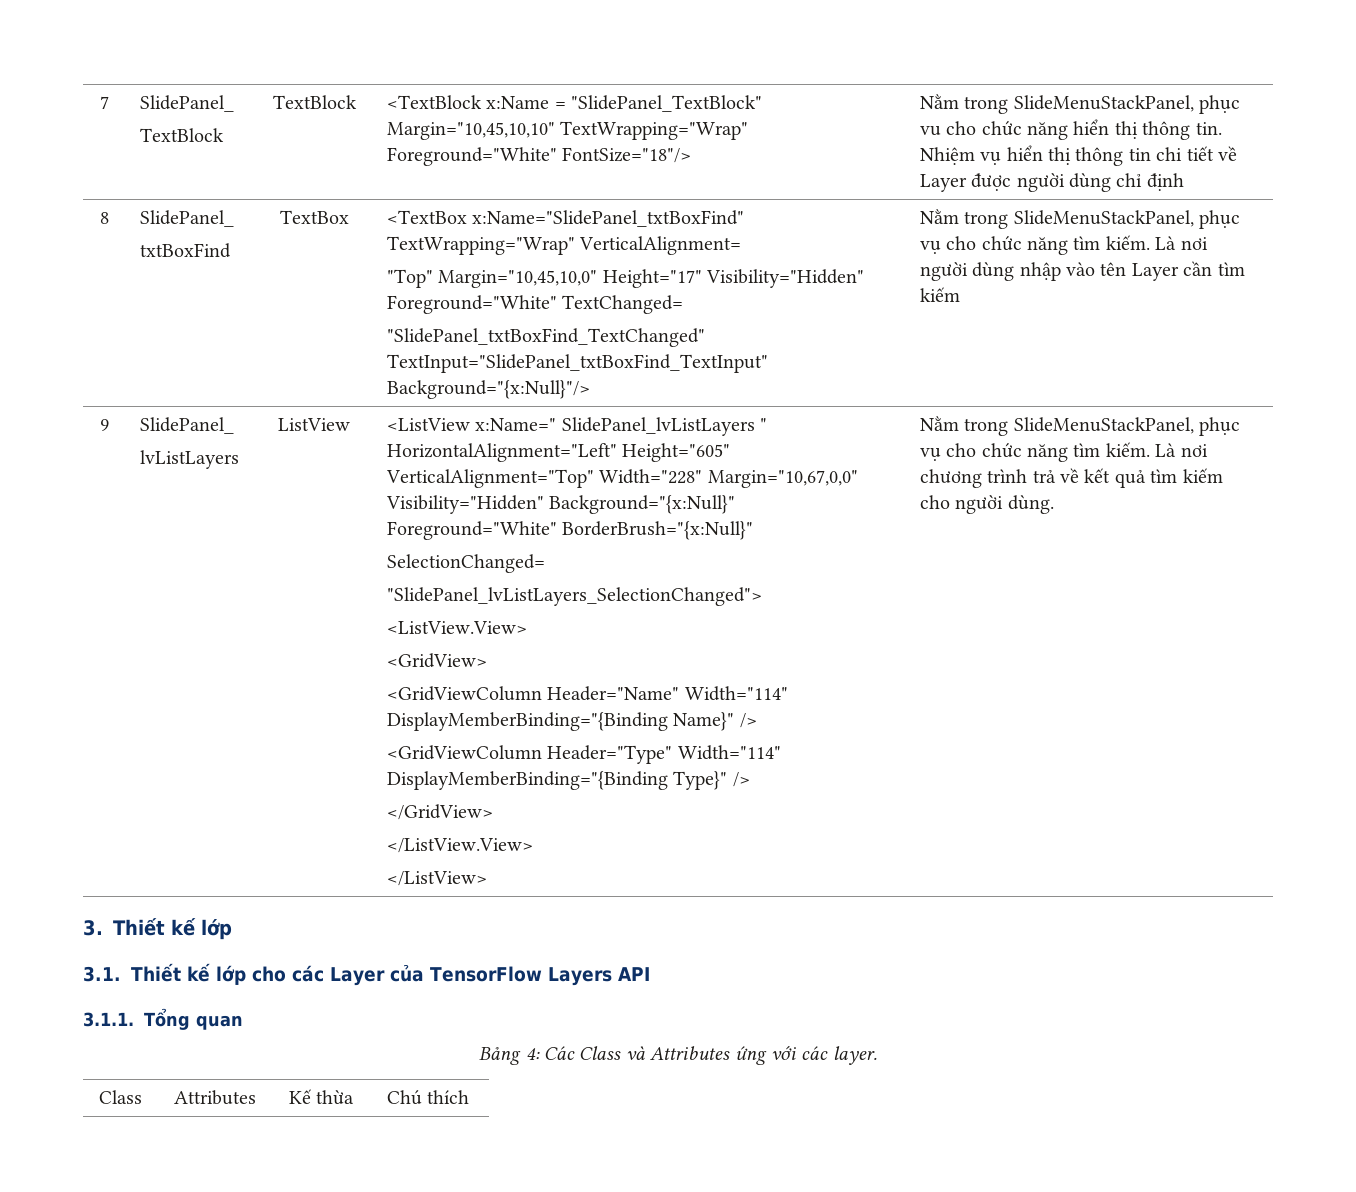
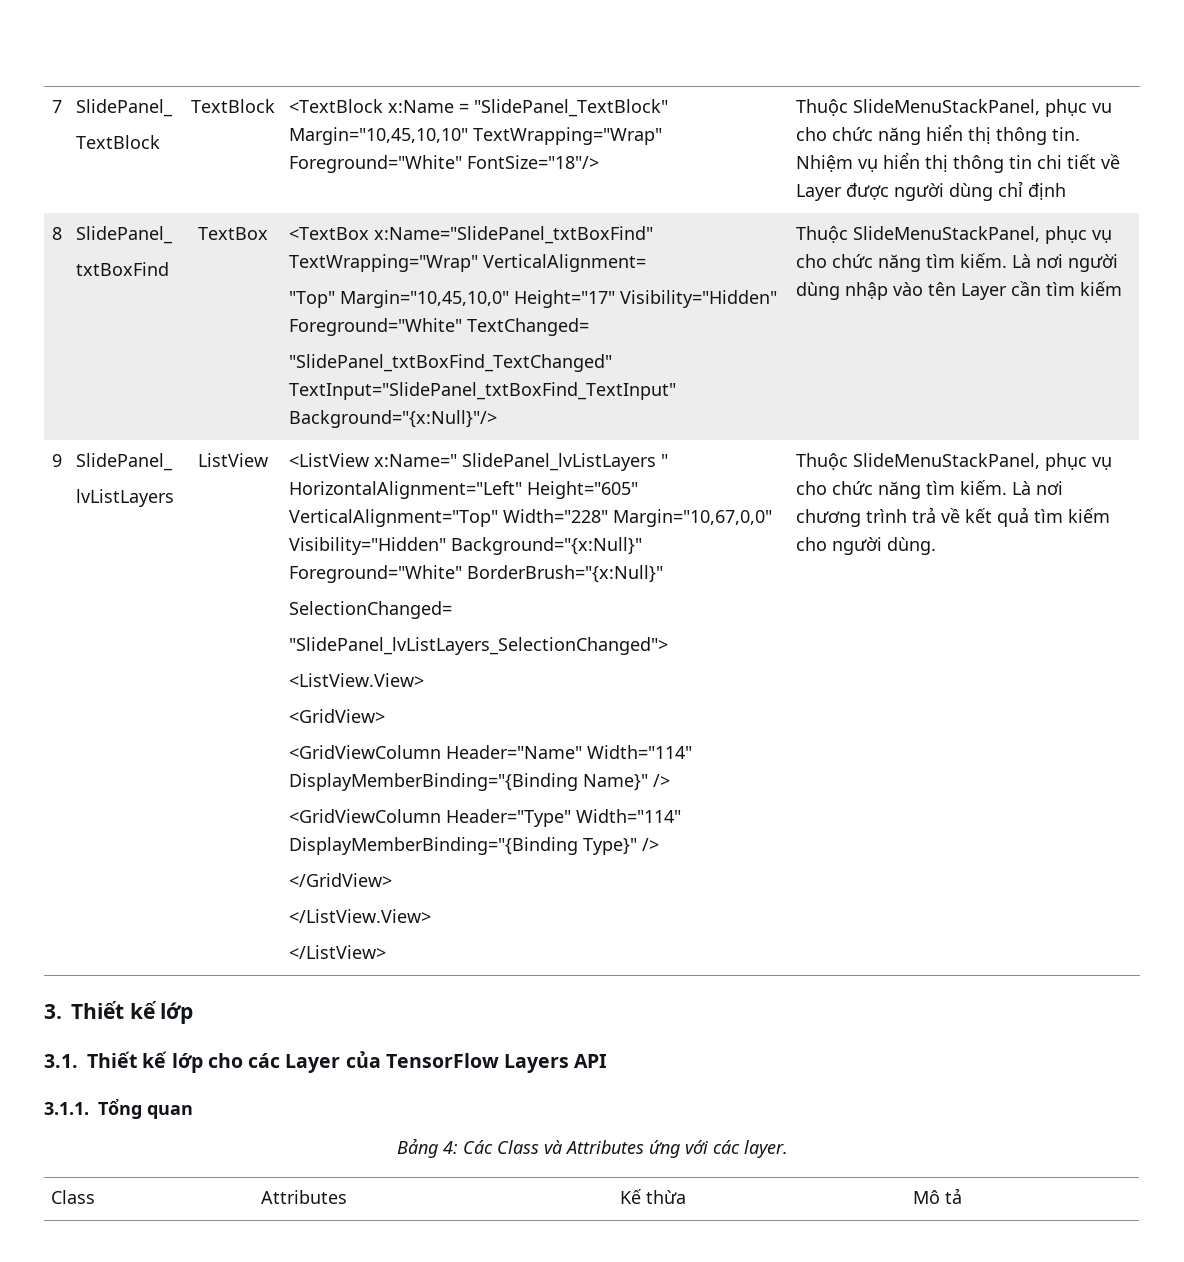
[919,94,1009,114] Nằm trong -> [796,99,849,116] Thuộc
[919,209,1009,229] Nằm trong -> [796,226,849,243] Thuộc
[919,416,1009,436] Nằm trong -> [796,453,849,470] Thuộc
[386,1090,470,1105] Chú thích -> [913,1188,963,1204] Mô tả

